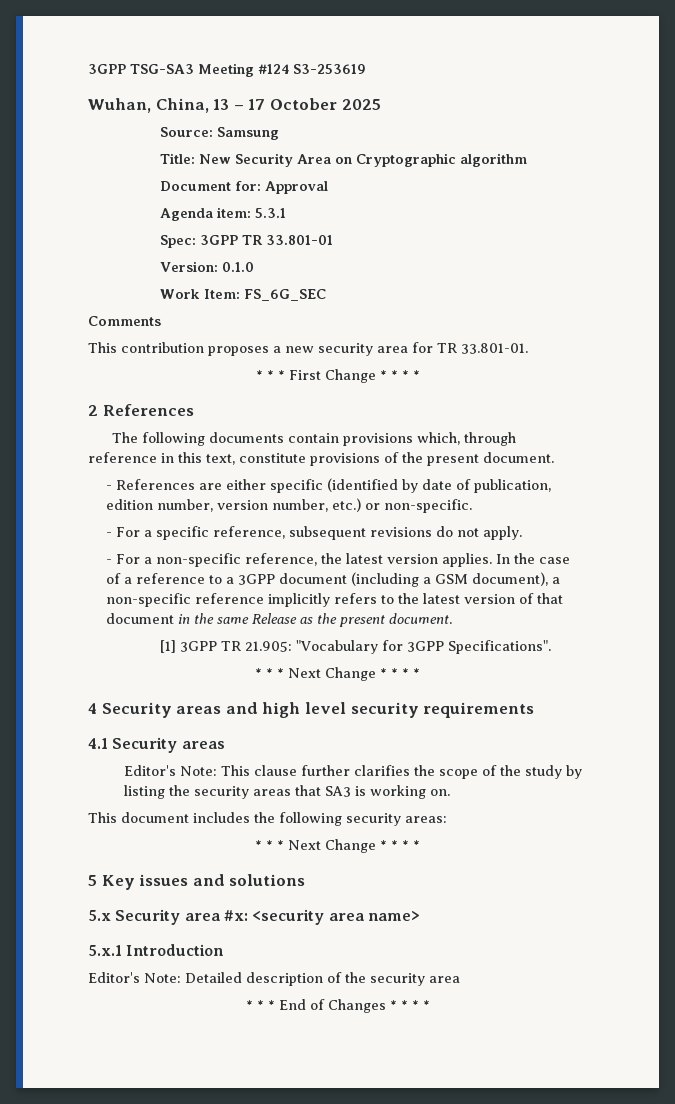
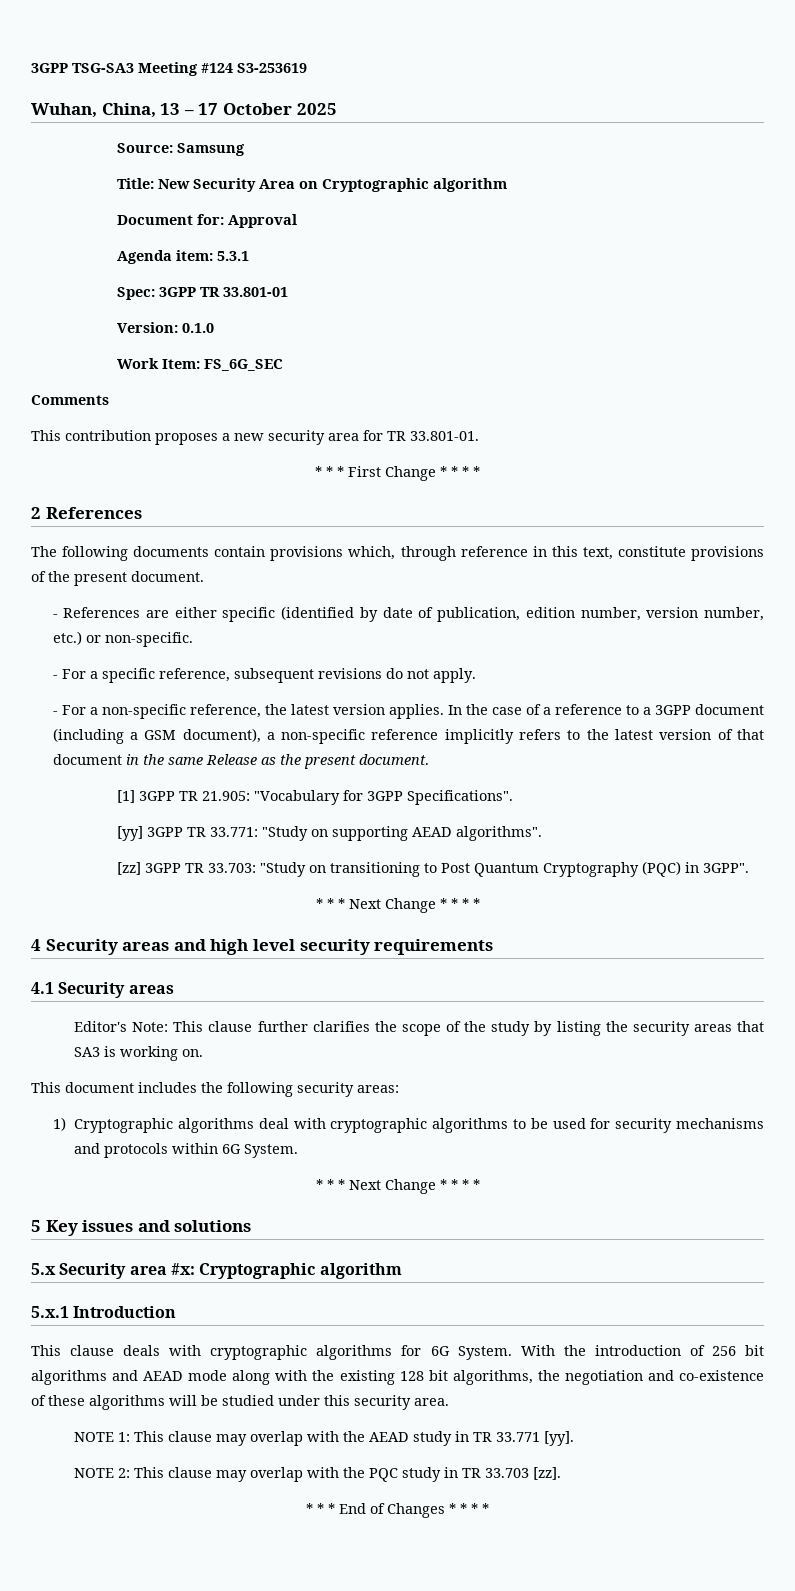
(551, 647) none -> [117,826,543,841] [117,861,750,877] // [yy] 3GPP TR 33.771: "Study on supporting AEAD algorithms". // [zz] 3GPP TR 33.703: "Study on transitioning to Post Quantum Cryptography (PQC) in 3GPP".
(447, 819) none -> [52,1117,764,1133] [74,1143,299,1158] // 1) Cryptographic algorithms deal with cryptographic algorithms to be used for security mechanisms and protocols within 6G System.
[252,909,420,925] <security area name> -> [199,1263,402,1279] Cryptographic algorithm
[88,972,460,986] Editor's Note: Detailed description of the security area -> [31,1345,764,1360] [31,1370,764,1385] [31,1395,449,1410] [74,1431,575,1446] [74,1467,562,1482] This clause deals with cryptographic algorithms for 6G System. With the introduction of 256 bit algorithms and AEAD mode along with the existing 128 bit algorithms, the negotiation and co-existence of these algorithms will be studied under this security area. // NOTE 1: This clause may overlap with the AEAD study in TR 33.771 [yy]. // NOTE 2: This clause may overlap with the PQC study in TR 33.703 [zz].

